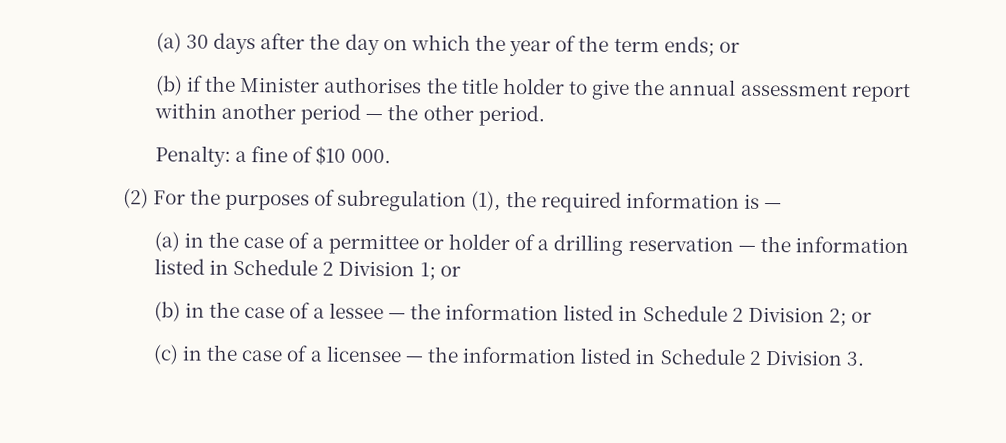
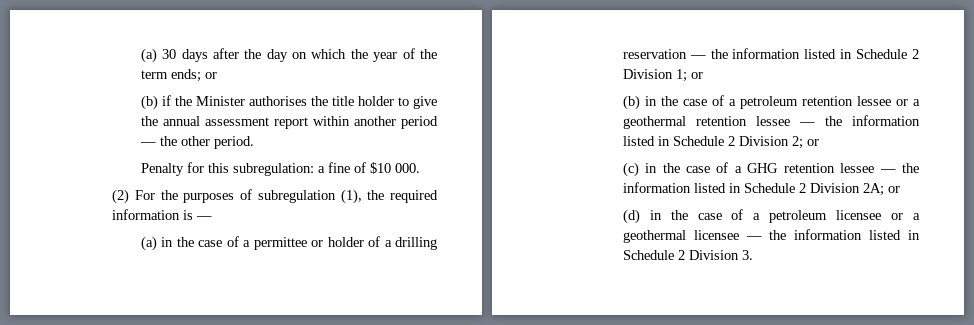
[154,145,231,167] Penalty: -> [140,162,314,176] Penalty for this subregulation:
(325, 313) none -> [739,96,921,109] [622,116,747,129] petroleum retention lessee or a geothermal retention
(323, 356) none -> [747,163,919,173] [622,182,900,196] [622,209,920,224] [622,230,686,243] GHG retention lessee — the information listed in Schedule 2 Division 2A; or // (d) in the case of a petroleum licensee or a geothermal

